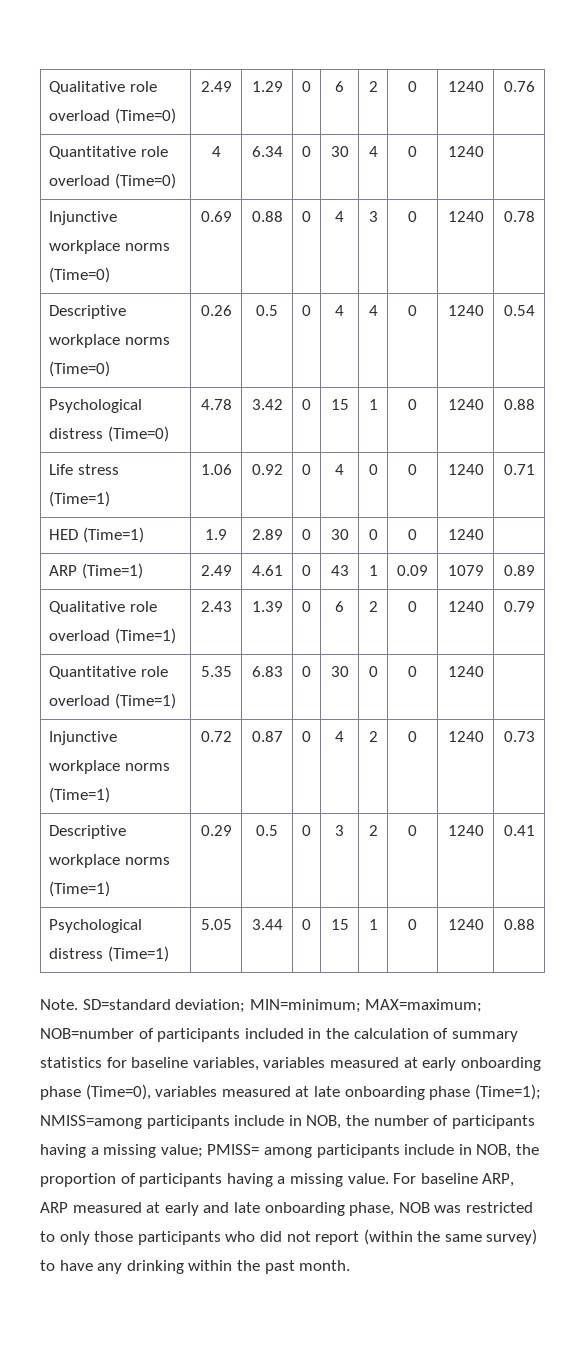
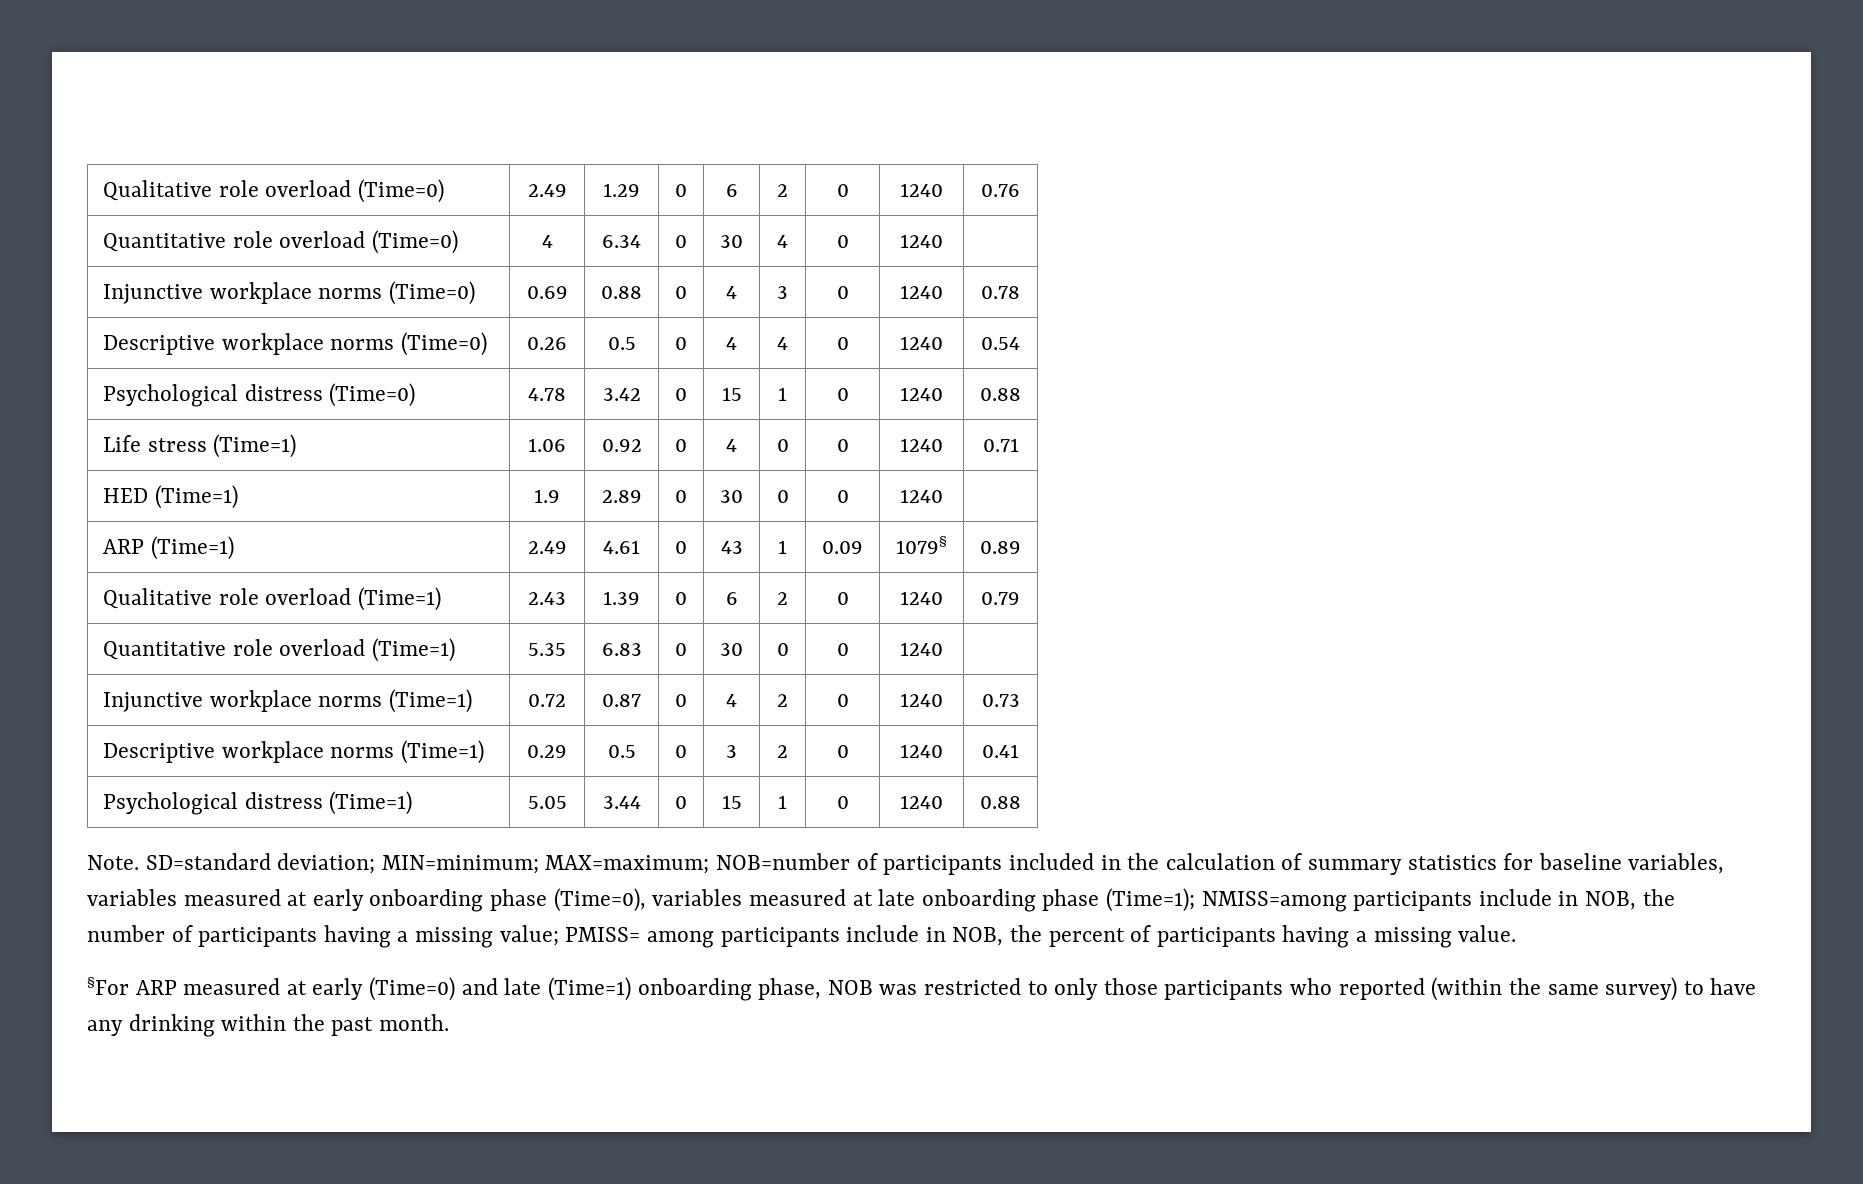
[447,565,484,576] 1079 -> [896,536,947,554] 1079§
[40,1173,116,1187] proportion -> [1048,928,1125,947] percent
[393,1173,515,1187] For baseline ARP, -> [87,977,129,995] // §For
(199, 1209) none -> [369,977,456,1001] (Time=0)
(260, 1207) none -> [547,977,631,1001] (Time=1)
[259,1231,360,1245] did not report -> [1338,978,1425,1000] reported

